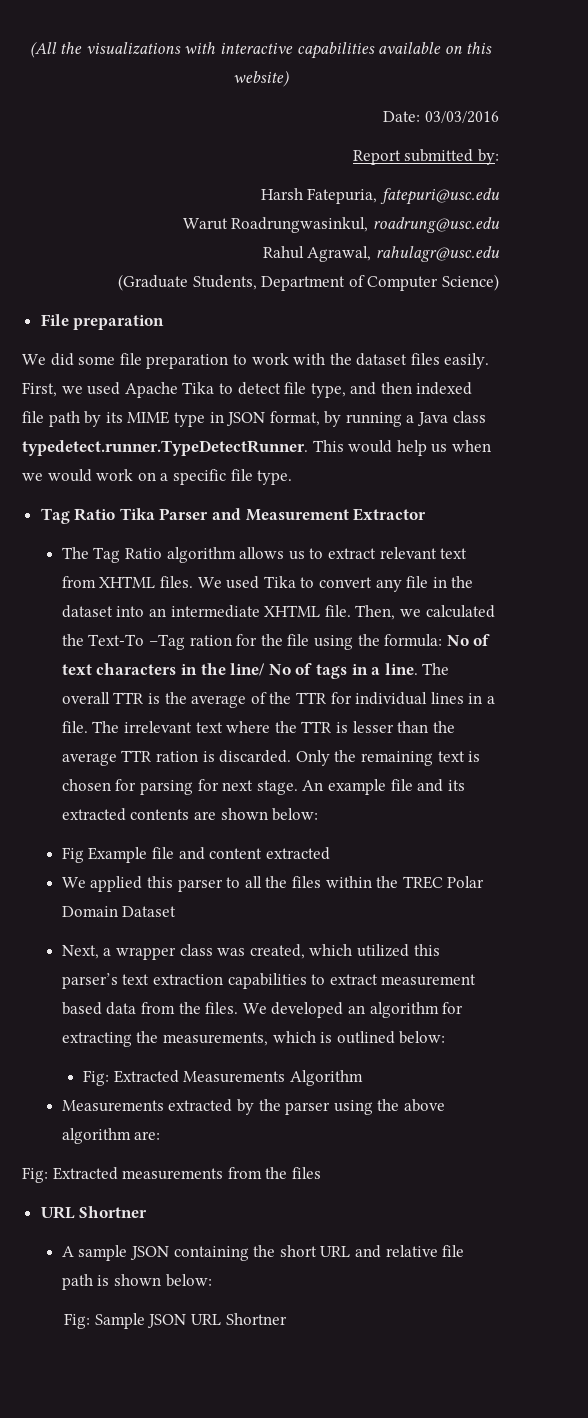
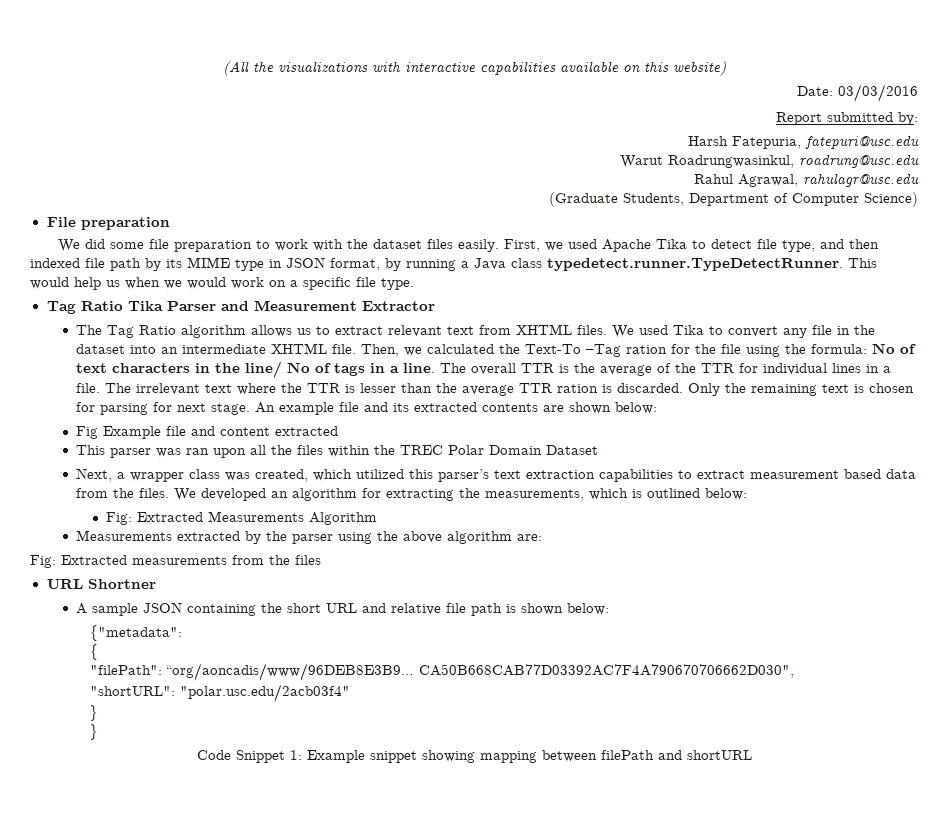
[61,876,241,892] We applied this parser to -> [76,445,247,458] This parser was ran upon
[64,1313,287,1329] Fig: Sample JSON URL Shortner -> [89,625,182,641] [89,644,98,660] [89,663,794,681] [89,684,350,702] [89,705,98,721] [89,724,98,740] [196,750,752,763] {"metadata": // { // "filePath": “org/aoncadis/www/96DEB8E3B9… CA50B668CAB77D03392AC7F4A790670706662D030", // "shortURL": "polar.usc.edu/2acb03f4" // } // } // Code Snippet 1: Example snippet showing mapping between filePath and shortURL

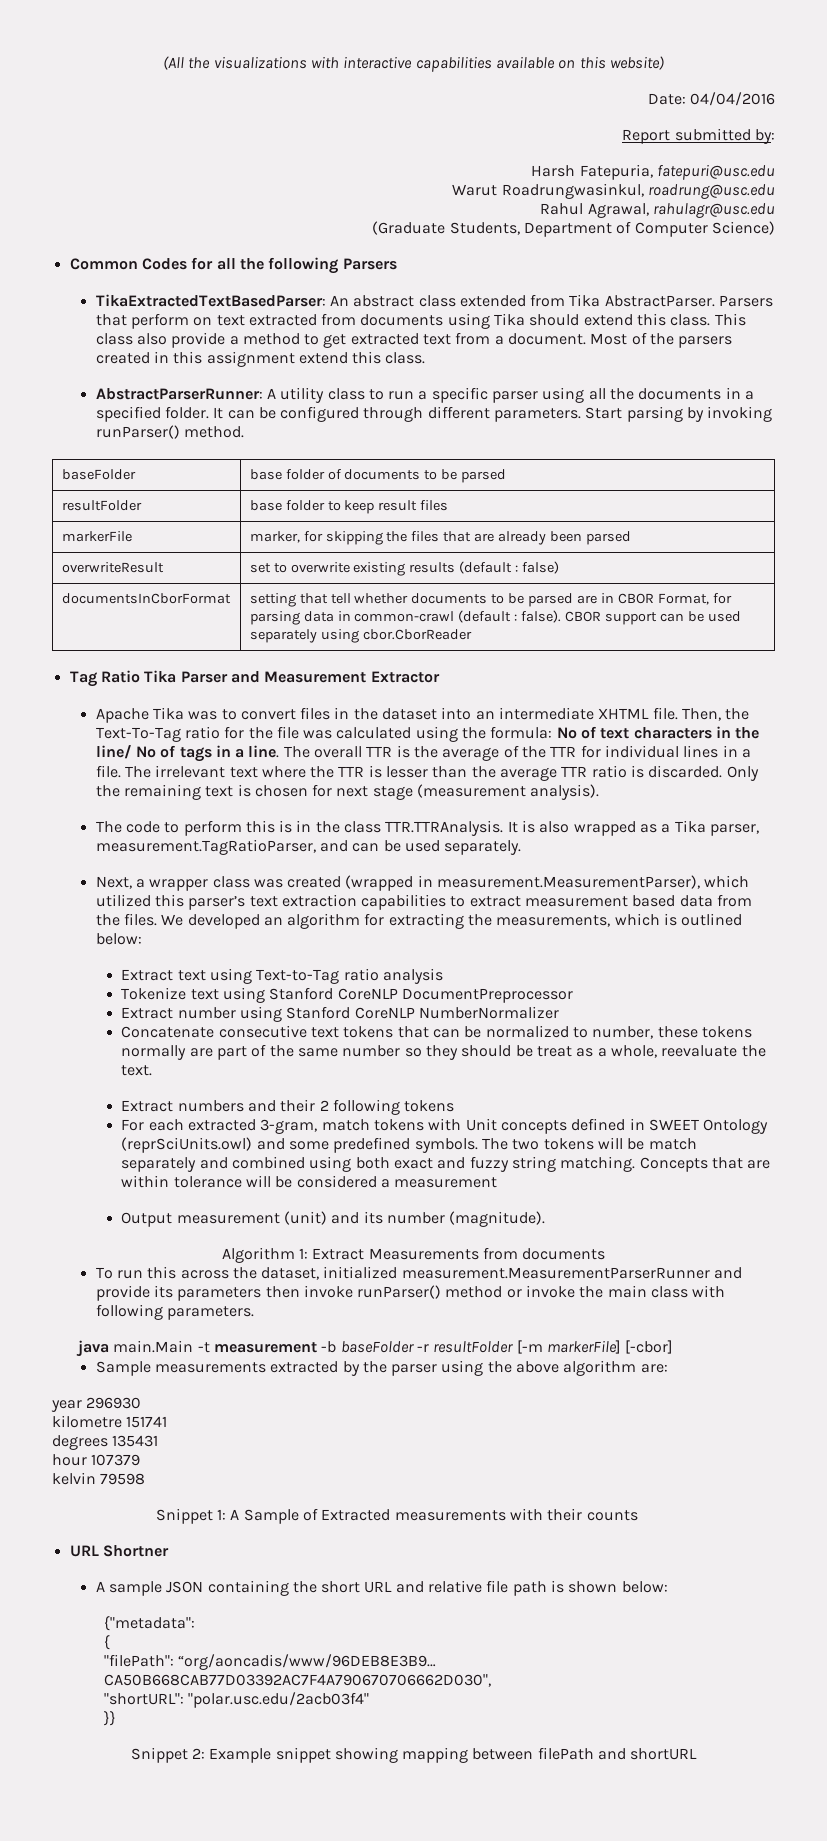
[838,84,918,102] 03/03/2016 -> [690,92,776,106] 04/04/2016
[46,217,170,230] [57,239,879,252] [30,257,877,271] [30,277,414,290] File preparation // We did some file preparation to work with the dataset files easily. First, we used Apache Tika to detect file type, and then indexed file path by its MIME type in JSON format, by running a Java class typedetect.runner.TypeDetectRunner. This would help us when we would work on a specific file type. -> [69,257,397,274] [95,294,774,307] [95,313,746,329] [95,332,733,348] [95,351,426,367] [95,387,755,403] [95,406,773,422] [95,425,244,439] [61,469,136,480] [249,469,507,483] [61,500,142,511] [249,500,449,514] [61,531,132,542] [249,531,631,545] [61,562,164,573] [249,561,560,576] [61,593,231,604] [249,593,732,607] [249,610,741,625] [249,629,472,643] Common Codes for all the following Parsers // TikaExtractedTextBasedParser: An abstract class extended from Tika AbstractParser. Parsers that perform on text extracted from documents using Tika should extend this class. This class also provide a method to get extracted text from a document. Most of the parsers created in this assignment extend this class. // AbstractParserRunner: A utility class to run a specific parser using all the documents in a specified folder. It can be configured through different parameters. Start parsing by invoking runParser() method. // baseFolder | base folder of documents to be parsed // resultFolder | base folder to keep result files // markerFile | marker, for skipping the files that are already been parsed // overwriteResult | set to overwrite existing results (default : false) // documentsInCborFormat | setting that tell whether documents to be parsed are in CBOR Format, for parsing data in common-crawl (default : false). CBOR support can be used separately using cbor.CborReader
[76,324,833,338] The Tag Ratio algorithm allows us to extract relevant text from XHTML files. We used Tika to convert any file -> [95,707,331,723] Apache Tika was to convert files
[404,344,668,357] we calculated the Text-To –Tag ration -> [725,708,750,720] [95,726,220,742] the Text-To-Tag ratio
(742, 349) none -> [303,727,412,739] was calculated
[557,384,599,393] ration -> [591,765,627,778] ratio
[100,402,658,415] [76,426,339,439] [76,445,599,458] parsing for next stage. An example file and its extracted contents are shown below: // Fig Example file and content extracted // This parser was ran upon all the files within the TREC Polar Domain Dataset -> [336,784,600,800] [95,820,759,836] [95,839,522,855] next stage (measurement analysis). // The code to perform this is in the class TTR.TTRAnalysis. It is also wrapped as a Tika parser, measurement.TagRatioParser, and can be used separately.
[255,469,309,482] created, -> [287,875,701,891] created (wrapped in measurement.MeasurementParser),
[106,511,378,525] [76,530,173,541] Fig: Extracted Measurements Algorithm // Measurements -> [121,968,444,984] [121,987,574,1003] [121,1006,560,1022] [121,1025,753,1039] [121,1044,766,1060] [121,1065,153,1076] [121,1099,455,1115] [121,1118,769,1134] [121,1137,697,1153] [121,1156,771,1172] [121,1175,498,1188] [121,1211,546,1227] [221,1247,606,1263] [95,1266,743,1280] [95,1285,726,1301] [95,1304,254,1320] [75,1340,674,1357] [95,1361,266,1376] Extract text using Text-to-Tag ratio analysis // Tokenize text using Stanford CoreNLP DocumentPreprocessor // Extract number using Stanford CoreNLP NumberNormalizer // Concatenate consecutive text tokens that can be normalized to number, these tokens normally are part of the same number so they should be treat as a whole, reevaluate the text. // Extract numbers and their 2 following tokens // For each extracted 3-gram, match tokens with Unit concepts defined in SWEET Ontology (reprSciUnits.owl) and some predefined symbols. The two tokens will be match separately and combined using both exact and fuzzy string matching. Concepts that are within tolerance will be considered a measurement // Output measurement (unit) and its number (magnitude). // Algorithm 1: Extract Measurements from documents // To run this across the dataset, initialized measurement.MeasurementParserRunner and provide its parameters then invoke runParser() method or invoke the main class with following parameters. // java main.Main -t measurement -b baseFolder -r resultFolder [-m markerFile] [-cbor] // Sample measurements
[30,555,321,568] Fig: Extracted measurements from the files -> [51,1397,142,1412] [52,1415,168,1428] [52,1435,159,1450] [52,1454,141,1466] [52,1472,146,1485] [155,1508,638,1524] year 296930 // kilometre 151741 // degrees 135431 // hour 107379 // kelvin 79598 // Snippet 1: A Sample of Extracted measurements with their counts
[89,705,98,721] [89,724,98,740] [196,750,302,763] } // } // Code Snippet 1: -> [103,1711,116,1726] [130,1747,205,1763] }} // Snippet 2:

